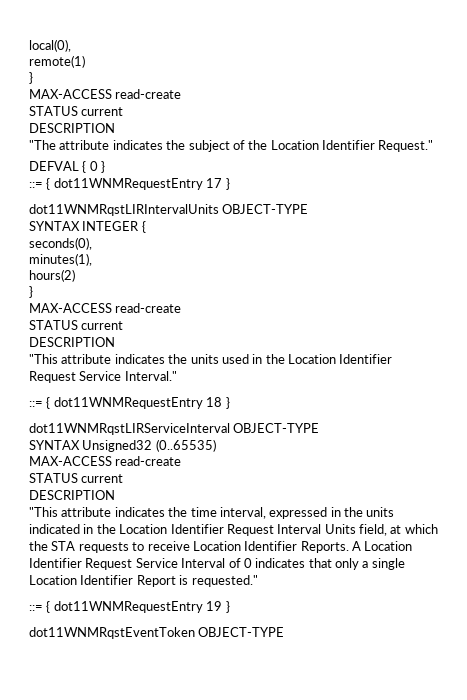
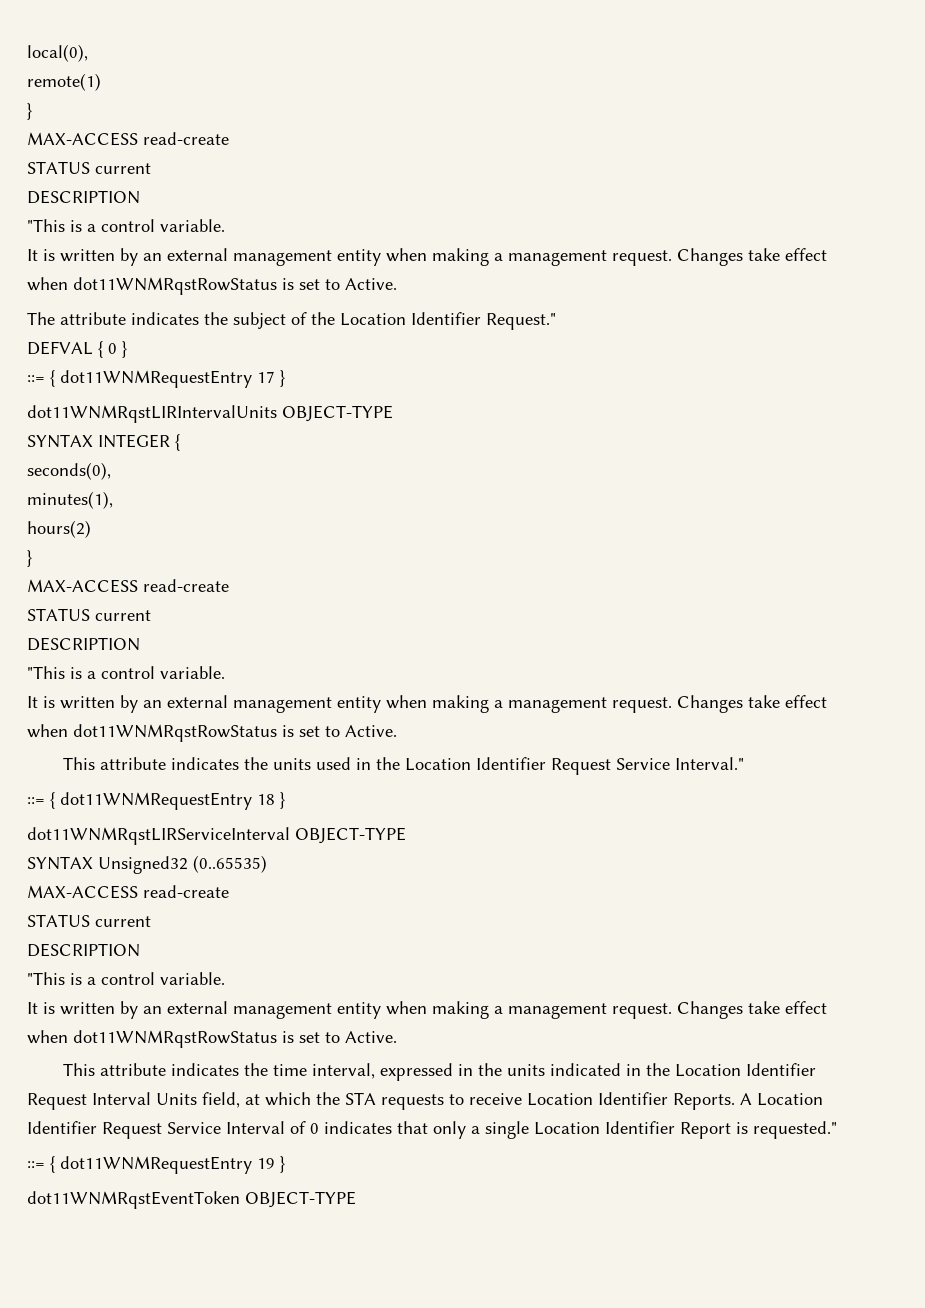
[29,140,56,150] "The -> [27,219,225,232] [27,248,827,266] [27,277,397,295] [27,312,55,325] "This is a control variable. // It is written by an external management entity when making a management request. Changes take effect when dot11WNMRqstRowStatus is set to Active. // The
(58, 359) none -> [70,666,225,679] [27,695,827,713] [27,724,397,742] [63,757,96,770] is a control variable. // It is written by an external management entity when making a management request. Changes take effect when dot11WNMRqstRowStatus is set to Active. // This
(58, 512) none -> [70,972,225,985] [27,1001,827,1019] [27,1030,397,1048] [63,1063,96,1076] is a control variable. // It is written by an external management entity when making a management request. Changes take effect when dot11WNMRqstRowStatus is set to Active. // This

